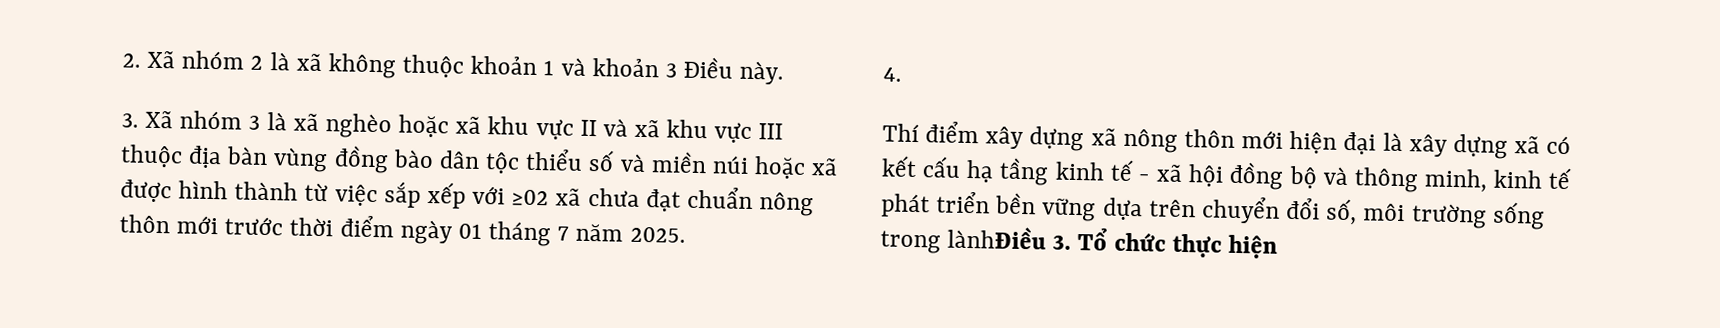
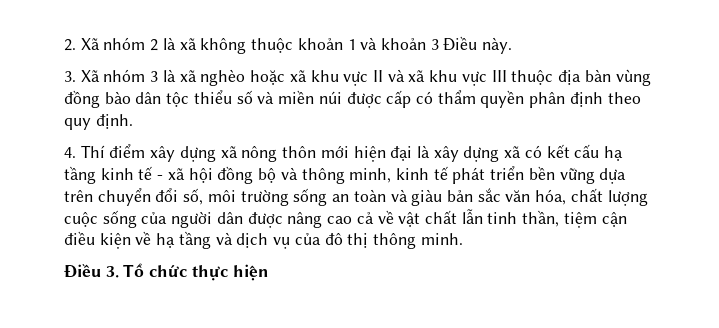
[754,156,839,179] [120,179,815,217] [119,214,686,247] hoặc xã được hình thành từ việc sắp xếp với ≥02 xã chưa đạt chuẩn nông thôn mới trước thời điểm ngày 01 tháng 7 năm 2025. -> [346,90,641,108] [64,114,133,130] được cấp có thẩm quyền phân định theo quy định.
(902, 74) // -> (76, 152) none
[880,225,1047,254] trong lànhĐiều -> [332,188,648,206] [64,209,627,228] [64,231,463,249] [64,264,101,278] an toàn và giàu bản sắc văn hóa, chất lượng cuộc sống của người dân được nâng cao cả về vật chất lẫn tinh thần, tiệm cận điều kiện về hạ tầng và dịch vụ của đô thị thông minh. // Điều

